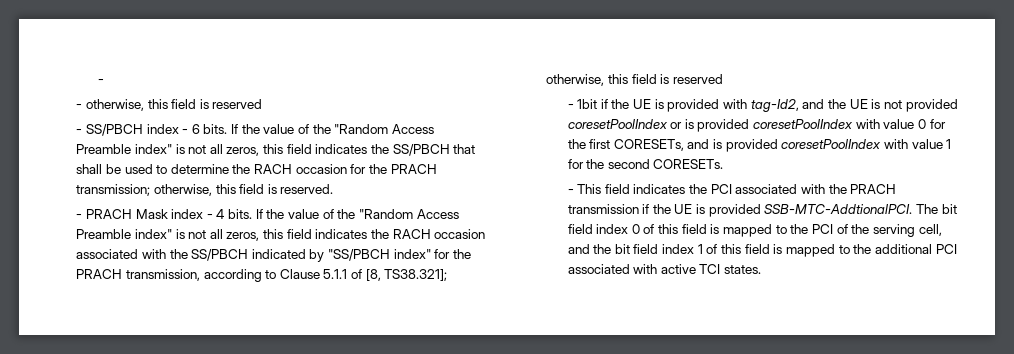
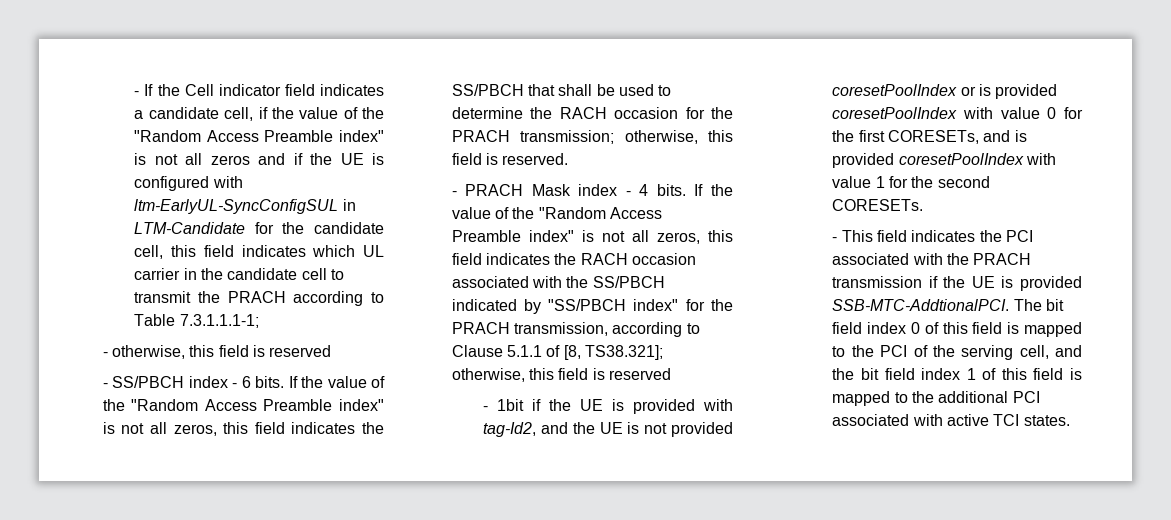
[97,79,104,84] - -> [134,84,384,96] [134,107,384,121] [134,130,385,142] [134,153,384,165] [134,176,243,191] [134,199,356,214] [134,222,384,234] [134,245,384,259] [134,268,344,280] [134,291,384,306] [134,314,259,328] - If the Cell indicator field indicates a candidate cell, if the value of the "Random Access Preamble index" is not all zeros and if the UE is configured with ltm-EarlyUL-SyncConfigSUL in LTM-Candidate for the candidate cell, this field indicates which UL carrier in the candidate cell to transmit the PRACH according to Table 7.3.1.1.1-1;

